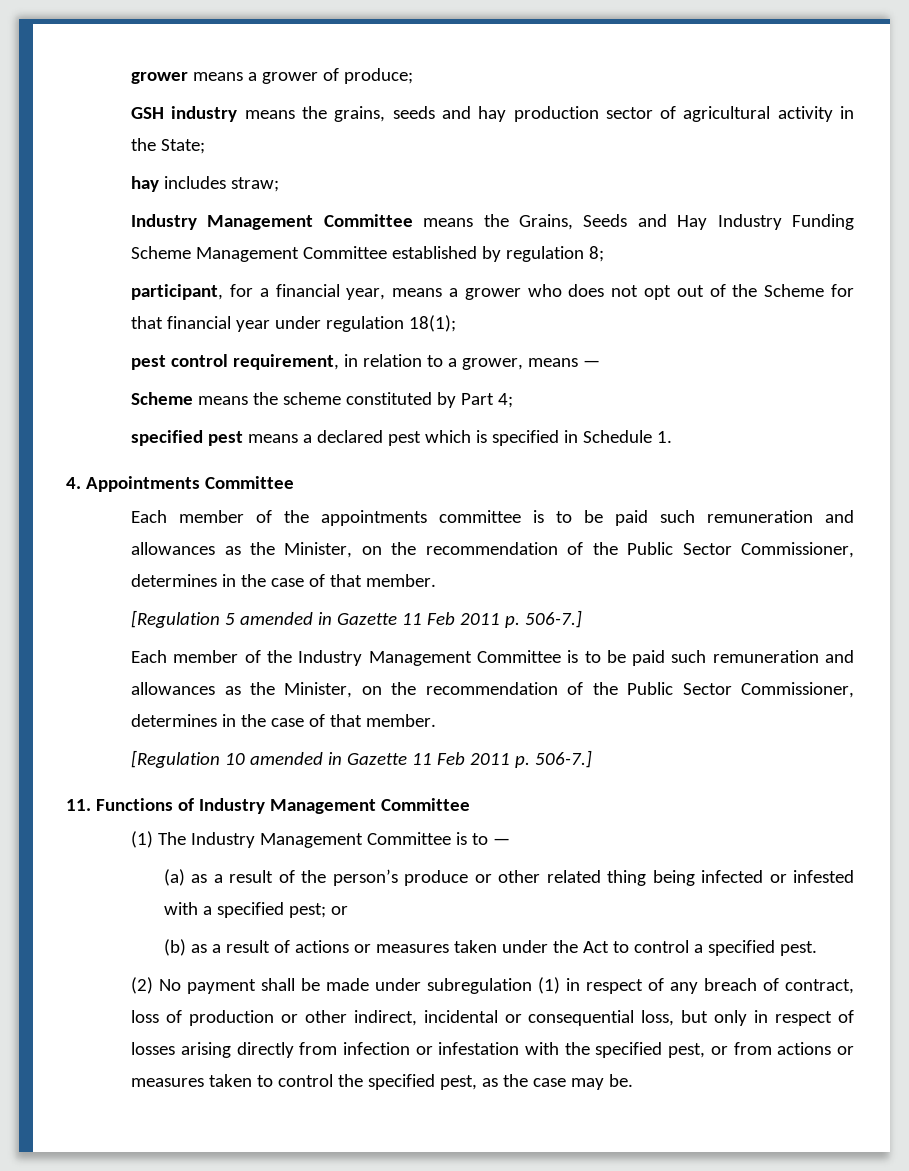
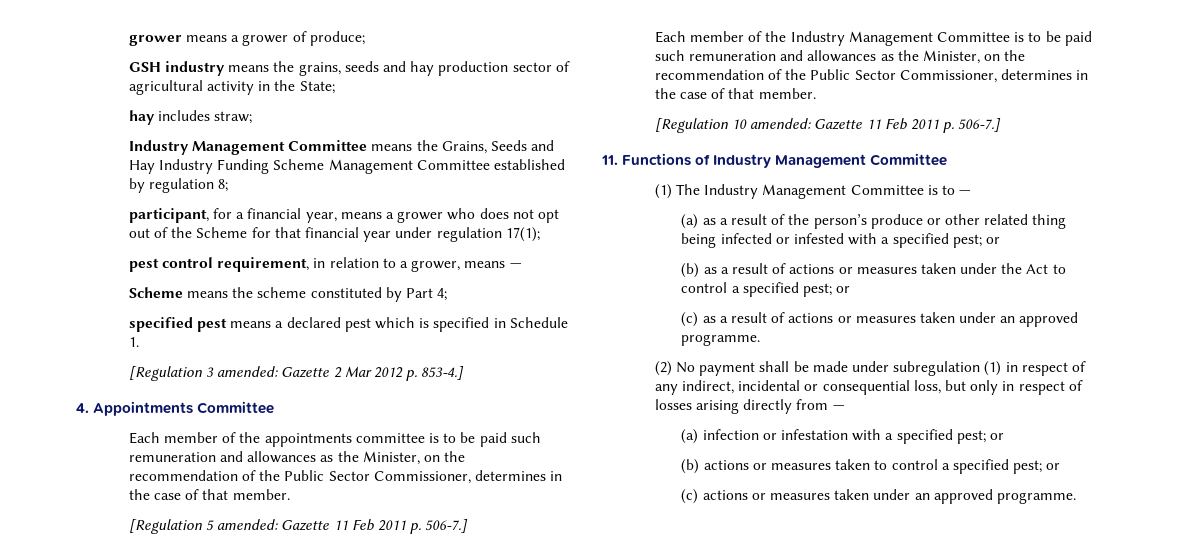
[409,315,457,332] 18(1); -> [505,227,540,242] 17(1);
(673, 437) none -> [128,366,465,381] // [Regulation 3 amended: Gazette 2 Mar 2012 p. 853-4.]
[240,612,333,625] amended in -> [217,519,279,530] amended:
[250,752,343,765] amended in -> [750,118,812,129] amended:
[779,941,817,956] pest. -> [802,283,851,297] [681,312,1079,327] [681,334,761,346] pest; or // (c) as a result of actions or measures taken under an approved programme.
[704,978,854,994] [131,1010,347,1026] breach of contract, loss of production or other -> (678, 389) none
(338, 1048) none -> [832,405,845,410] [681,429,699,444] — // (a)
[564,1042,772,1058] the specified pest, or from -> [885,429,1004,444] [681,459,700,474] a specified pest; or // (b)
[338,1074,634,1090] the specified pest, as the case may be. -> [941,459,1061,474] [681,489,1076,504] a specified pest; or // (c) actions or measures taken under an approved programme.

